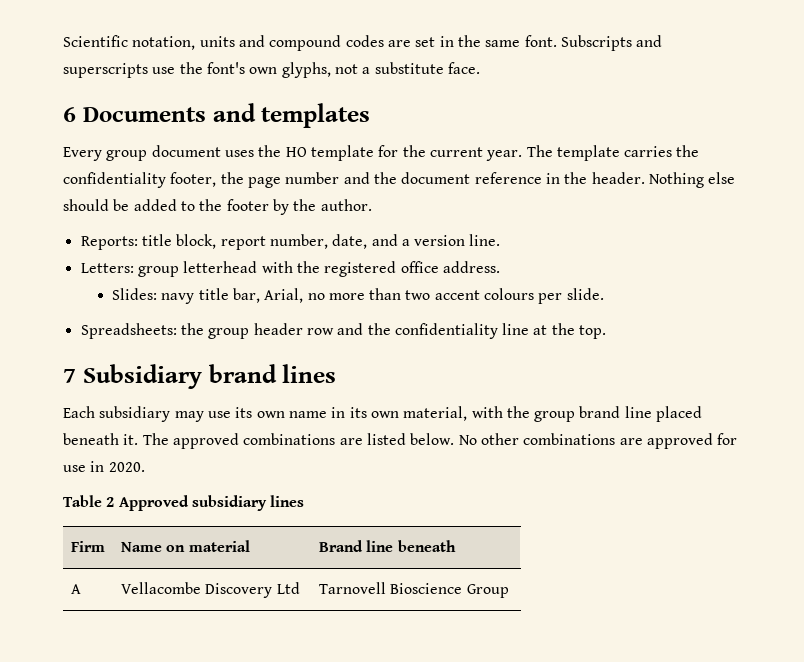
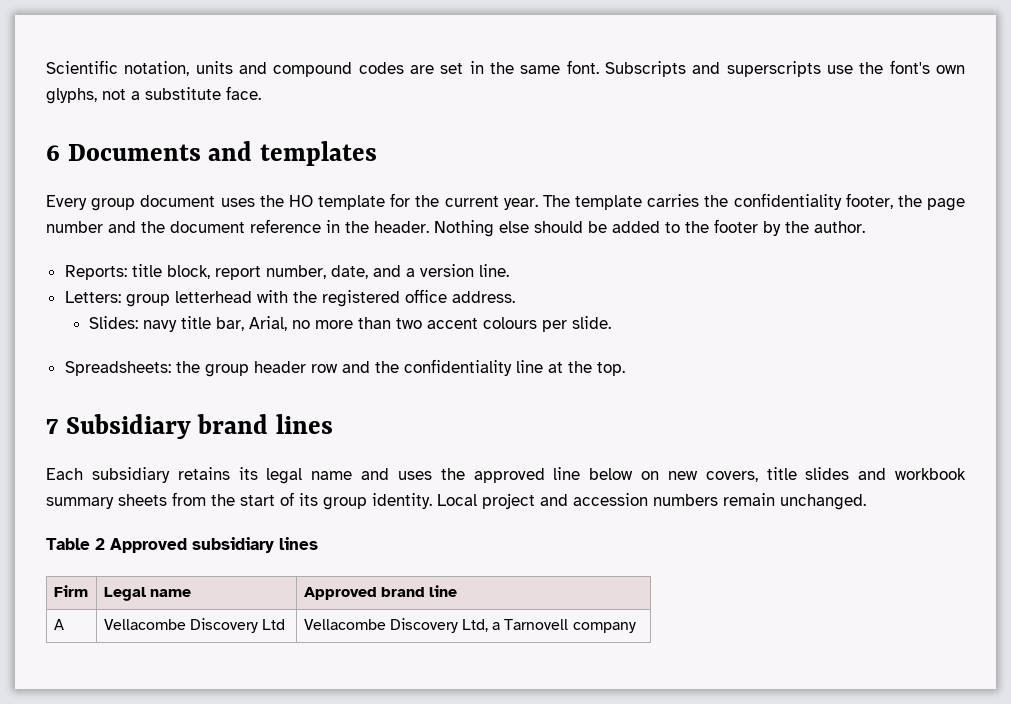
[174,406,703,422] [63,433,738,449] [63,461,145,472] may use its own name in its own material, with the group brand line placed beneath it. The approved combinations are listed below. No other combinations are approved for use in 2020. -> [177,467,967,484] [46,492,866,510] retains its legal name and uses the approved line below on new covers, title slides and workbook summary sheets from the start of its group identity. Local project and accession numbers remain unchanged.
[120,540,250,552] [318,540,456,552] Name on material | Brand line beneath -> [103,587,191,601] [303,585,458,600] Legal name | Approved brand line
[318,582,509,598] Tarnovell Bioscience Group -> [303,618,636,633] Vellacombe Discovery Ltd, a Tarnovell company

